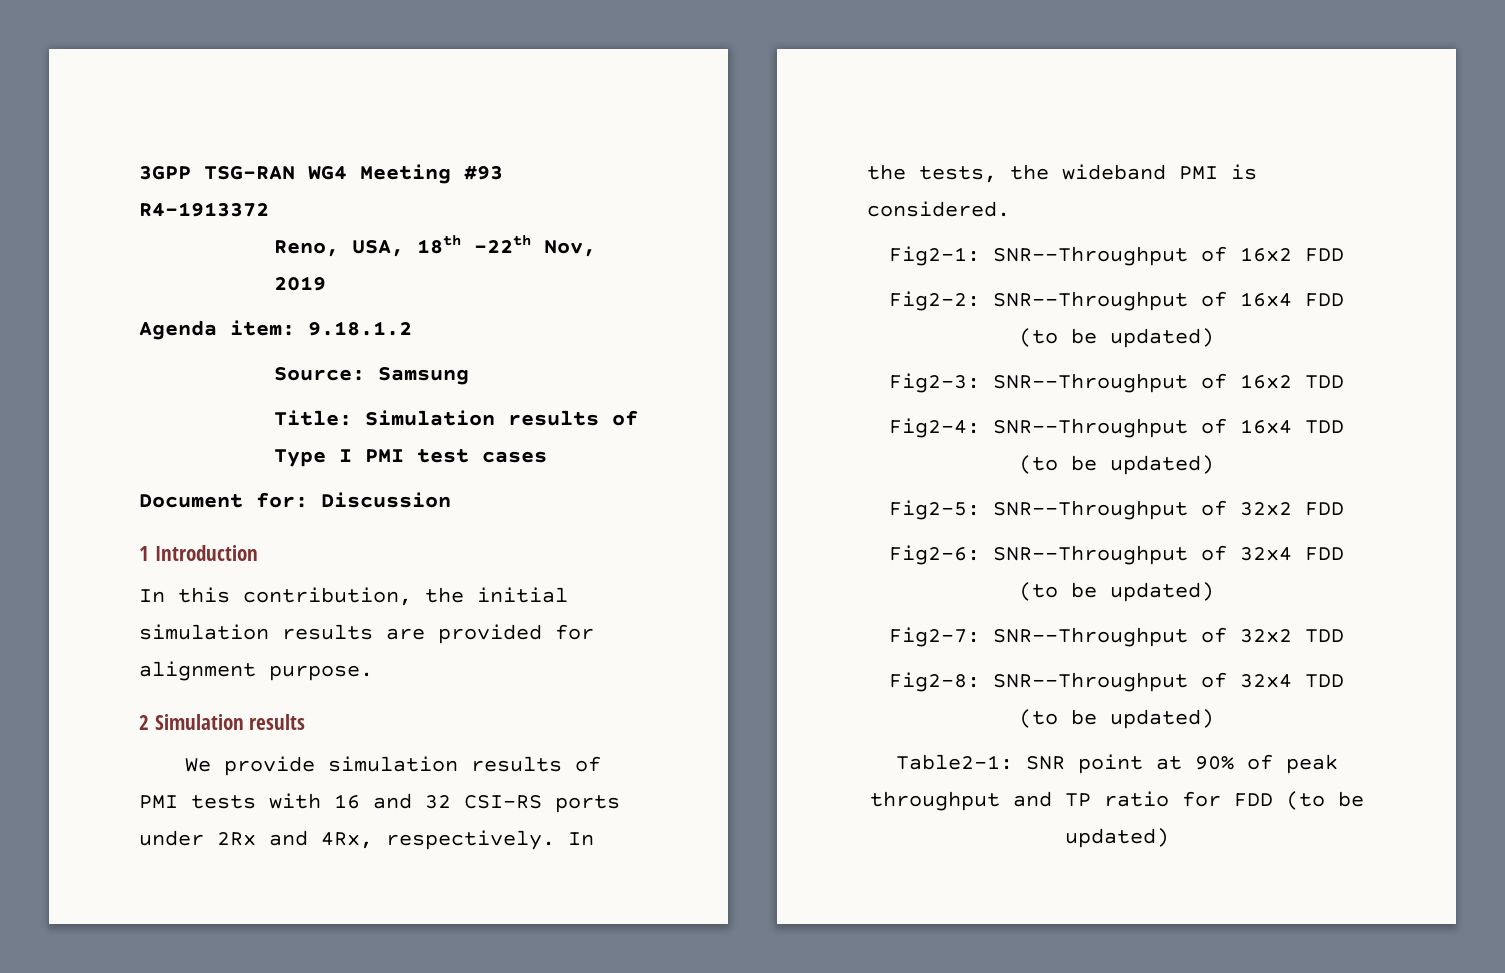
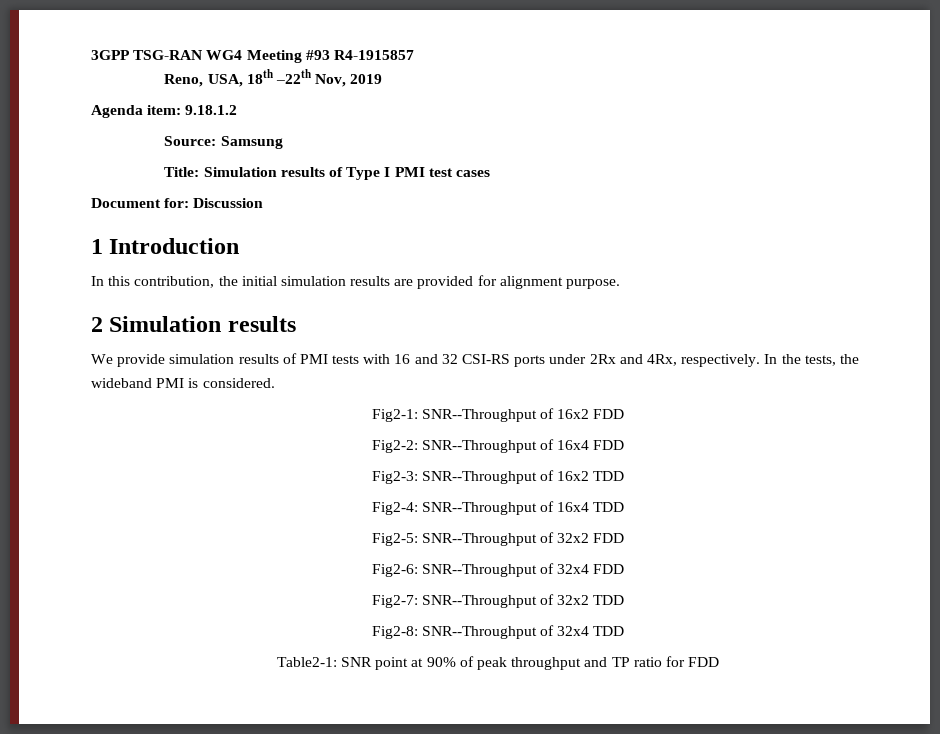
[139,202,269,217] R4-1913372 -> [333,50,414,60] R4-1915857
[1019,328,1214,348] (to be updated) -> (625, 445) none
[1019,455,1214,475] (to be updated) -> (625, 507) none
[1019,582,1214,602] (to be updated) -> (625, 569) none
[1019,709,1214,729] (to be updated) -> (625, 631) none
[1285,791,1364,810] [1064,828,1169,848] (to be updated) -> (720, 662) none

